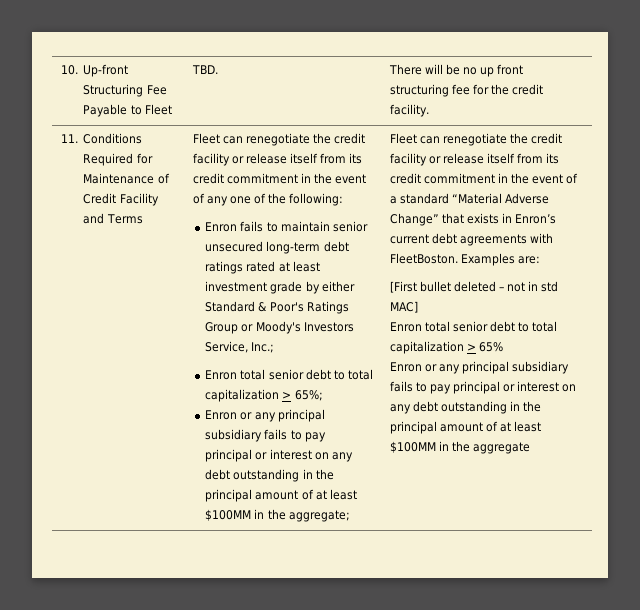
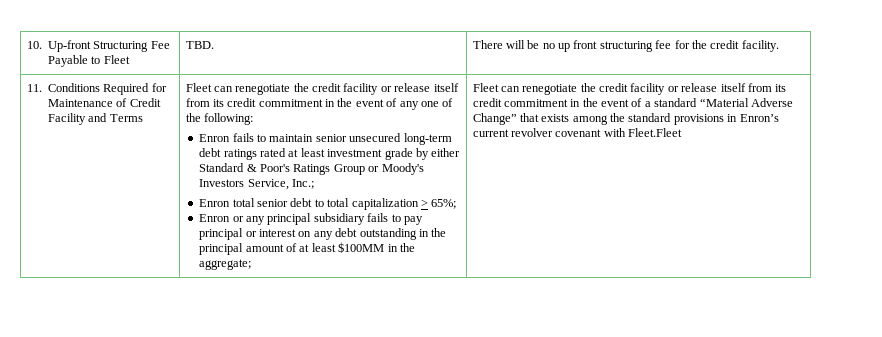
[501,213,557,224] [389,233,553,246] [389,253,540,266] [389,281,559,293] [389,301,418,313] [389,321,558,332] [389,341,503,354] [389,361,570,374] [389,381,577,394] [389,401,542,414] [389,421,542,434] [389,441,530,454] in Enron’s current debt agreements with FleetBoston. Examples are: // [First bullet deleted – not in std MAC] // Enron total senior debt to total capitalization > 65% // Enron or any principal subsidiary fails to pay principal or interest on any debt outstanding in the principal amount of at least $100MM in the aggregate -> [572,113,779,125] [472,128,683,137] among the standard provisions in Enron’s current revolver covenant with Fleet.Fleet

